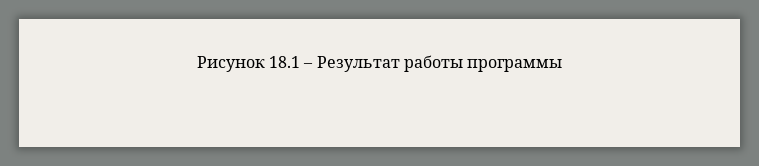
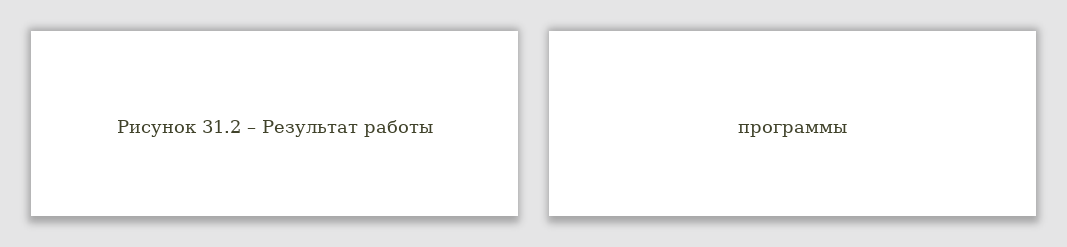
[269,56,301,68] 18.1 -> [201,120,241,133] 31.2

